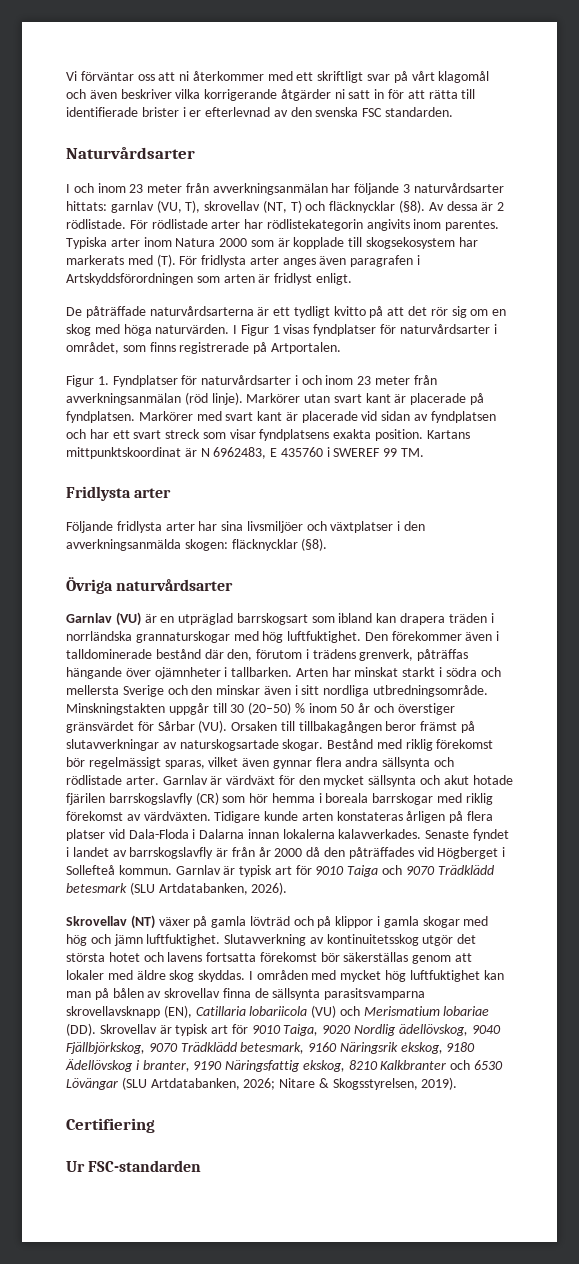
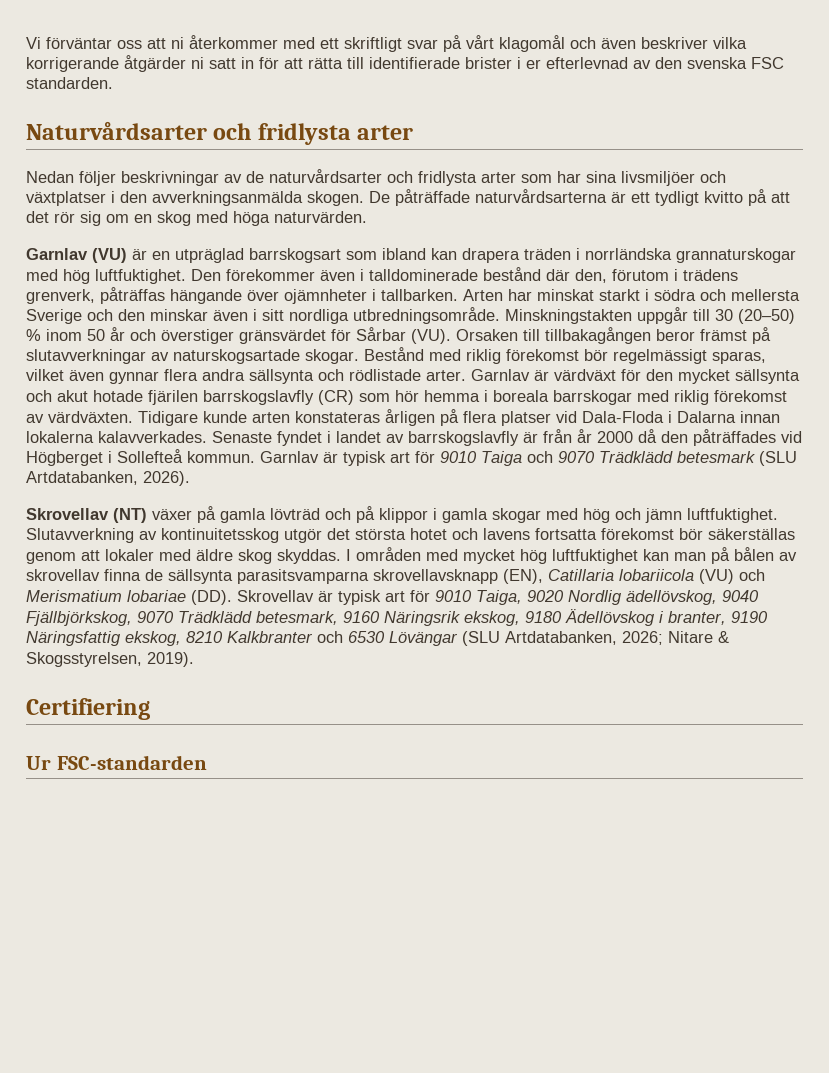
[66,183,504,195] [66,200,505,213] [66,219,500,231] [66,237,478,249] [66,254,421,267] [66,273,352,285] // I och inom 23 meter från avverkningsanmälan har följande 3 naturvårdsarter hittats: garnlav (VU, T), skrovellav (NT, T) och fläcknycklar (§8). Av dessa är 2 rödlistade. För rödlistade arter har rödlistekategorin angivits inom parentes. Typiska arter inom Natura 2000 som är kopplade till skogsekosystem har markerats med (T). För fridlysta arter anges även paragrafen i Artskyddsförordningen som arten är fridlyst enligt. // -> [213,123,414,145] [26,169,726,186] [26,191,364,206] och fridlysta arter // Nedan följer beskrivningar av de naturvårdsarter och fridlysta arter som har sina livsmiljöer och växtplatser i den avverkningsanmälda skogen.
[233,324,497,336] [66,342,341,354] [66,375,437,387] [66,392,485,405] [66,411,496,423] [66,429,470,441] [66,447,425,459] [66,486,172,501] [66,521,426,533] [66,538,328,551] [66,577,234,594] I Figur 1 visas fyndplatser för naturvårdsarter i området, som finns registrerade på Artportalen. // Figur 1. Fyndplatser för naturvårdsarter i och inom 23 meter från avverkningsanmälan (röd linje). Markörer utan svart kant är placerade på fyndplatsen. Markörer med svart kant är placerade vid sidan av fyndplatsen och har ett svart streck som visar fyndplatsens exakta position. Kartans mittpunktskoordinat är N 6962483, E 435760 i SWEREF 99 TM. // Fridlysta arter // Följande fridlysta arter har sina livsmiljöer och växtplatser i den avverkningsanmälda skogen: fläcknycklar (§8). // Övriga naturvårdsarter -> (367, 217) none

